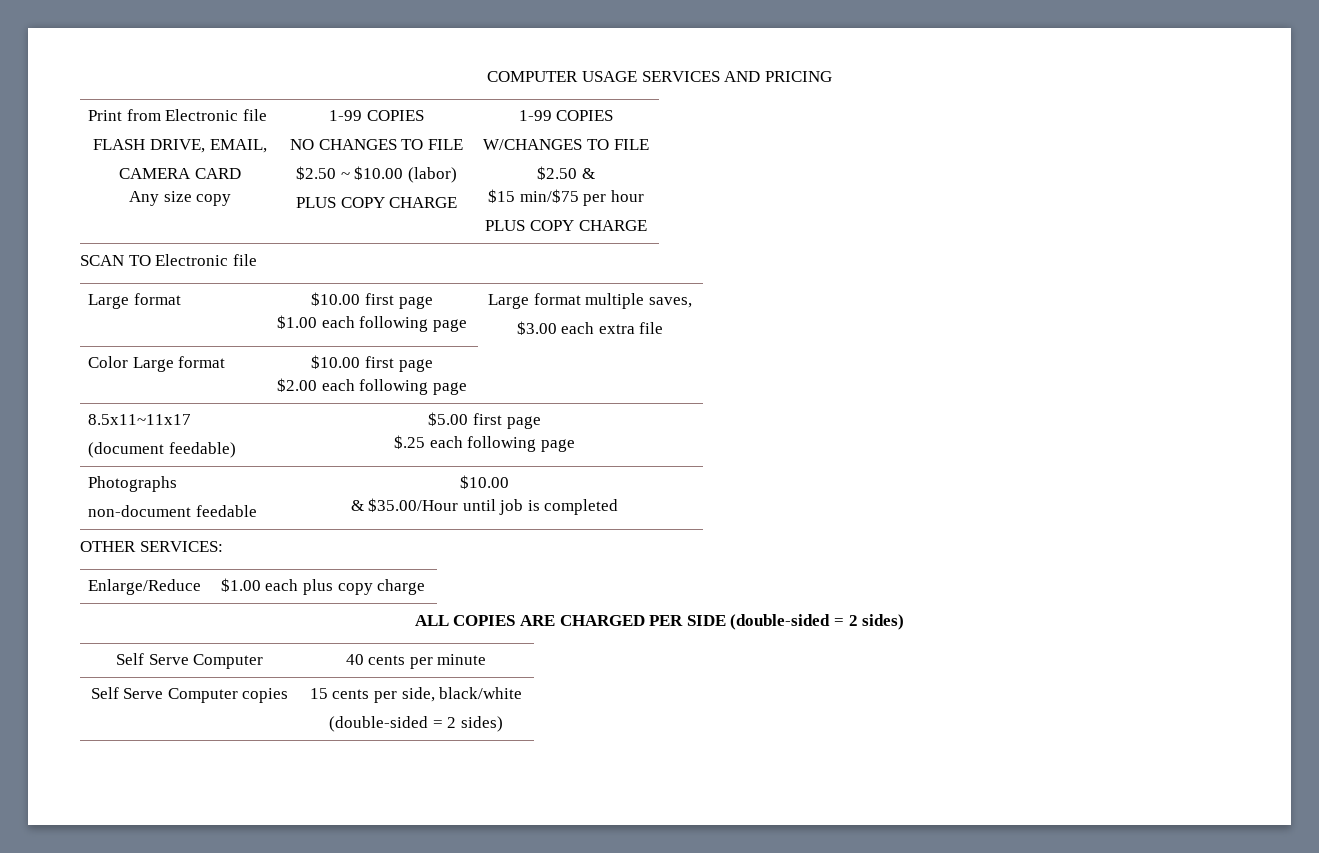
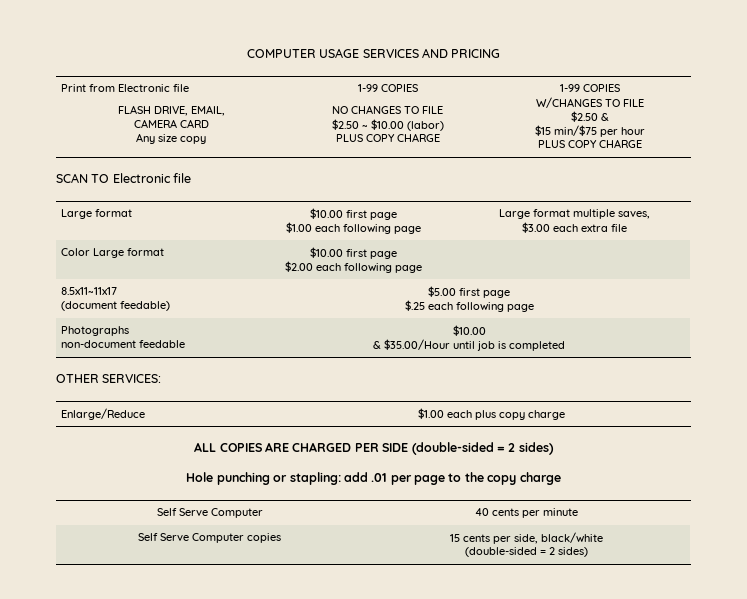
(905, 622) none -> [186,472,561,485] // Hole punching or stapling: add .01 per page to the copy charge

